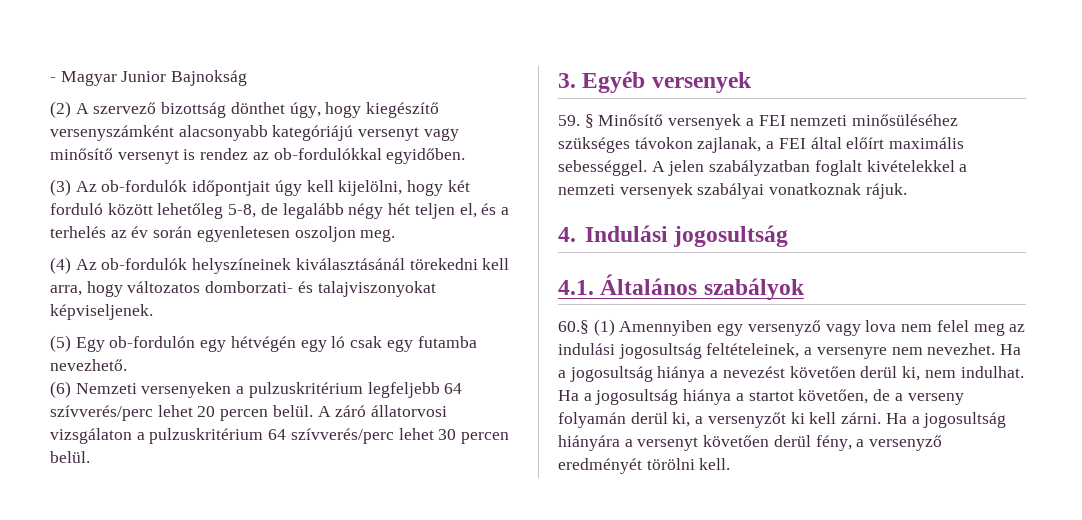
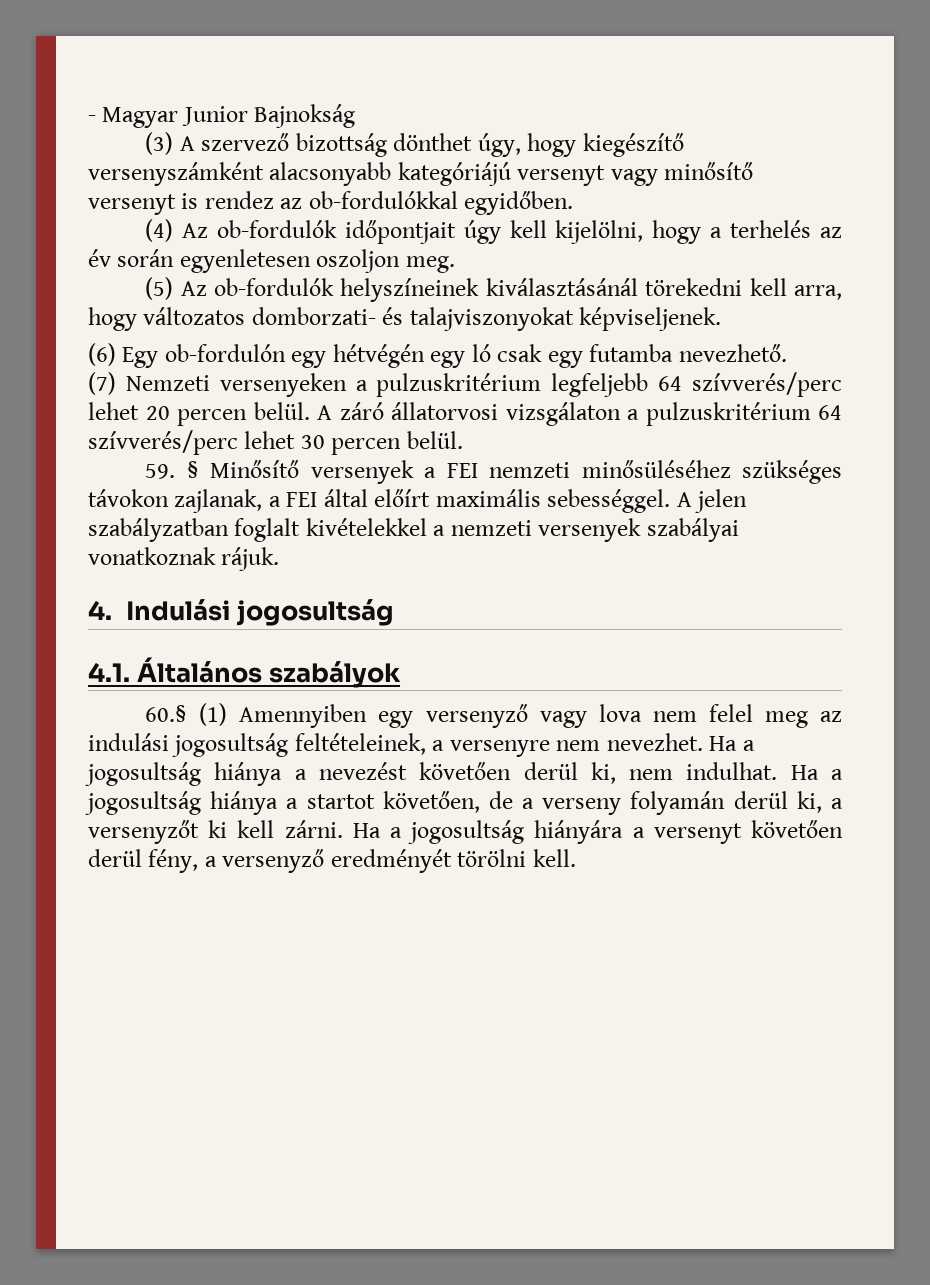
[50,101,71,118] (2) -> [145,132,174,155] (3)
[50,179,71,196] (3) -> [145,219,174,242] (4)
[447,180,470,192] [50,203,497,219] két forduló között lehetőleg 5-8, de legalább négy hét teljen el, és -> (702, 232) none
[50,257,71,274] (4) -> [145,277,174,300] (5)
[50,335,71,352] (5) -> [88,343,116,366] (6)
[50,381,71,398] (6) -> [88,372,116,395] (7)
[558,71,752,93] // 3. Egyéb versenyek -> (463, 440) none

